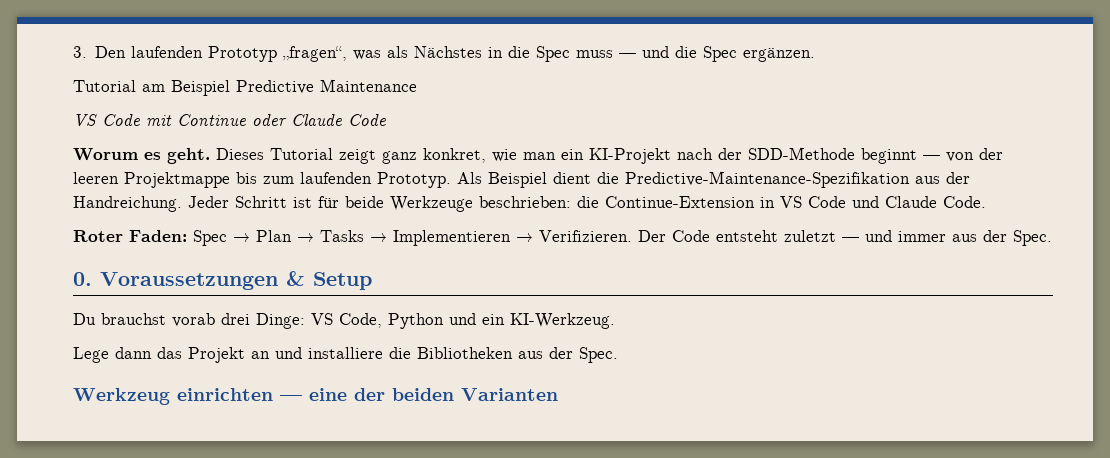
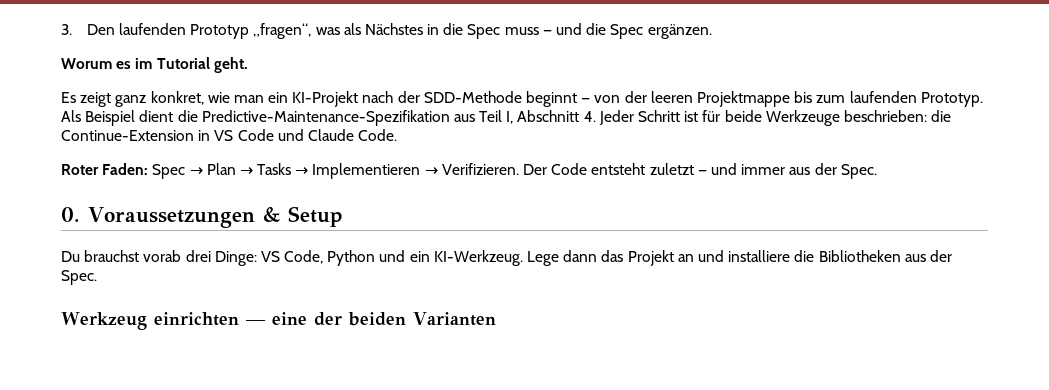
[73,79,417,96] [73,114,386,126] // Tutorial am Beispiel Predictive Maintenance // VS Code mit Continue oder Claude Code -> (712, 31) none
(161, 156) none -> [135,57,210,69] im Tutorial
[216,148,333,160] Dieses Tutorial -> [61,92,76,103] // Es
[946,172,970,184] [73,196,182,212] der Handreichung. -> [479,110,596,124] Teil I, Abschnitt 4.
(615, 321) // -> (523, 258) none

